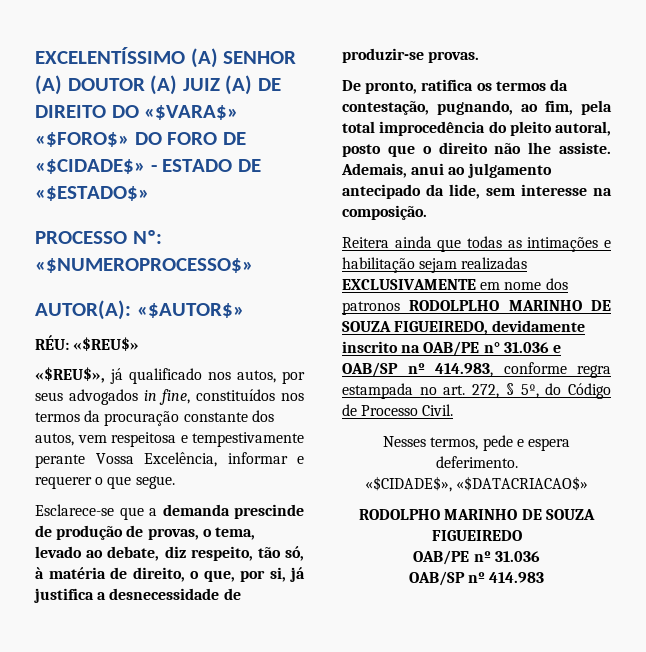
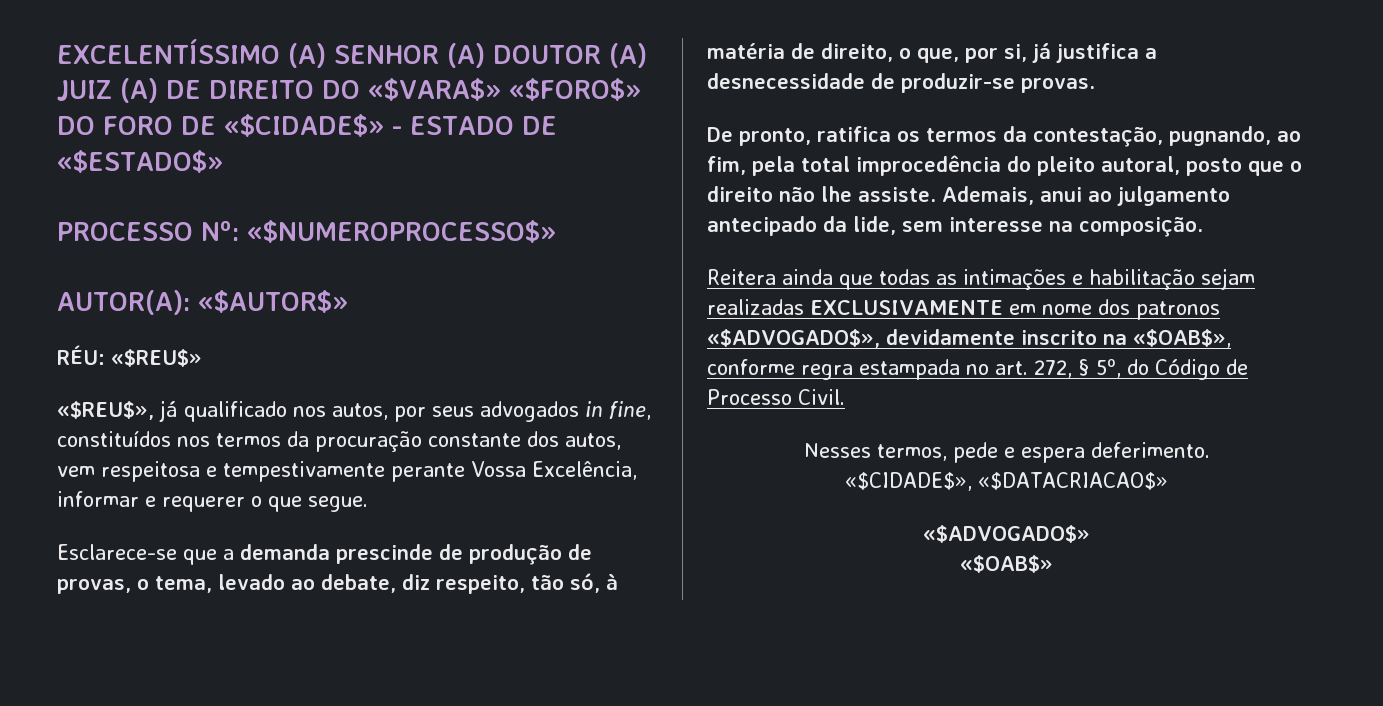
[409,300,611,311] [342,320,586,335] [342,341,561,356] [342,362,493,377] RODOLPLHO MARINHO DE SOUZA FIGUEIREDO, devidamente inscrito na OAB/PE n° 31.036 e OAB/SP nº 414.983, -> [707,329,1231,348] «$ADVOGADO$», devidamente inscrito na «$OAB$»,
[359,509,595,520] [431,530,522,541] [413,550,540,565] [408,571,545,586] RODOLPHO MARINHO DE SOUZA FIGUEIREDO // OAB/PE nº 31.036 // OAB/SP nº 414.983 -> [923,525,1090,543] [960,555,1053,573] «$ADVOGADO$» // «$OAB$»

